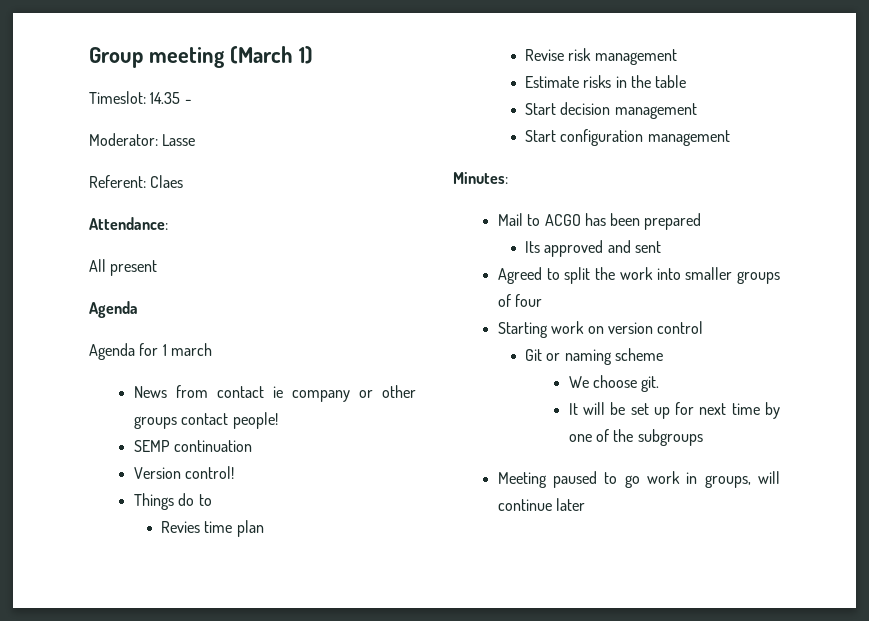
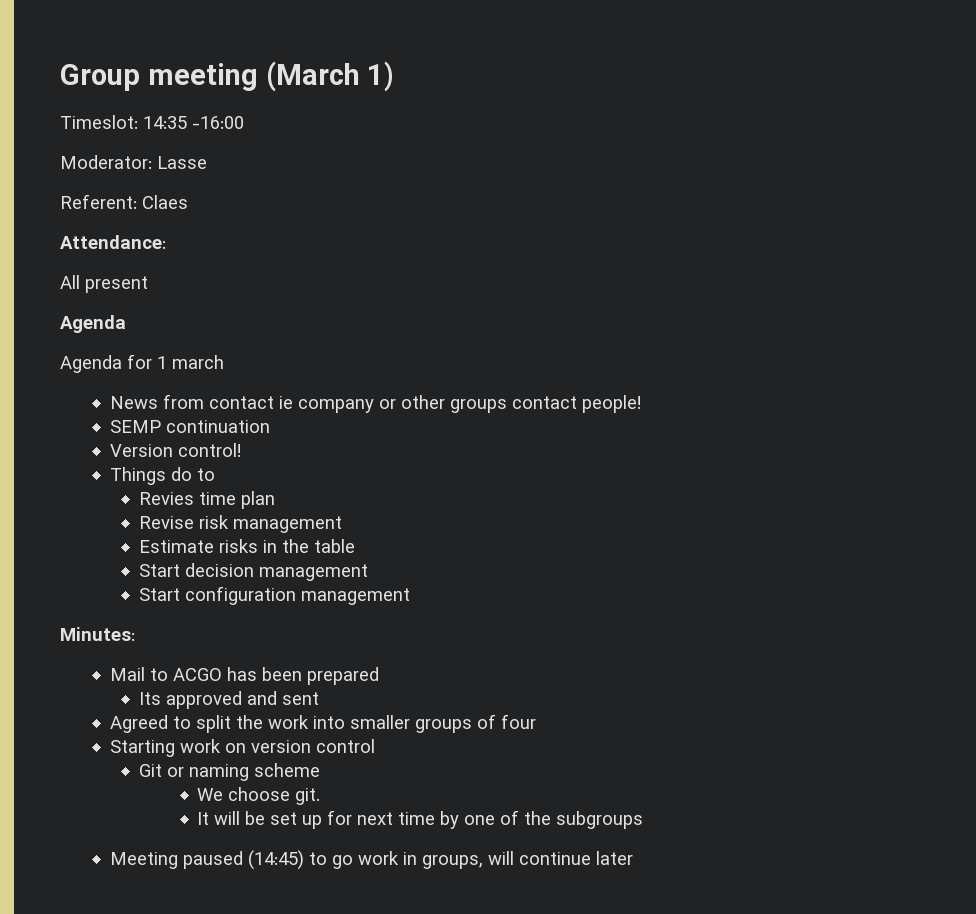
[150,92,192,104] 14.35 - -> [143,116,244,129] 14:35 -16:00
(598, 479) none -> [247,850,304,870] (14:45)

